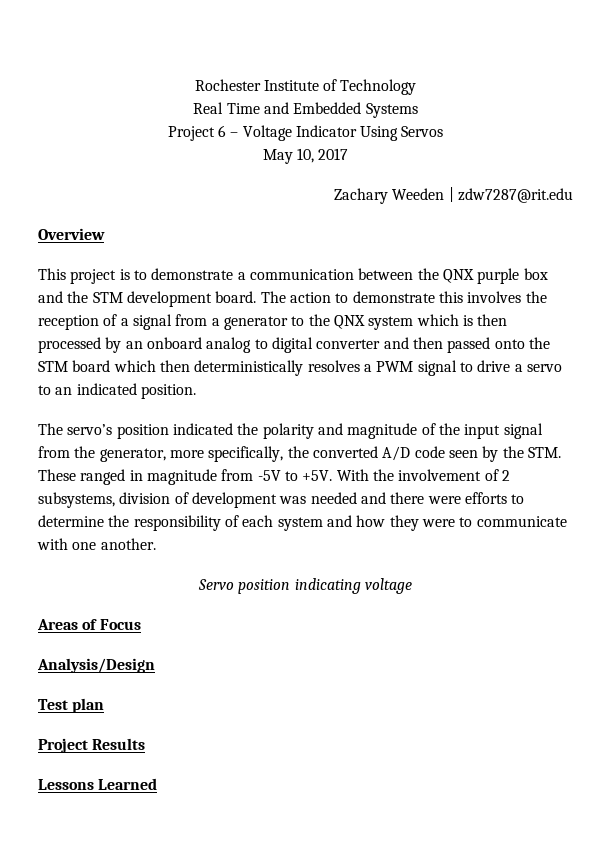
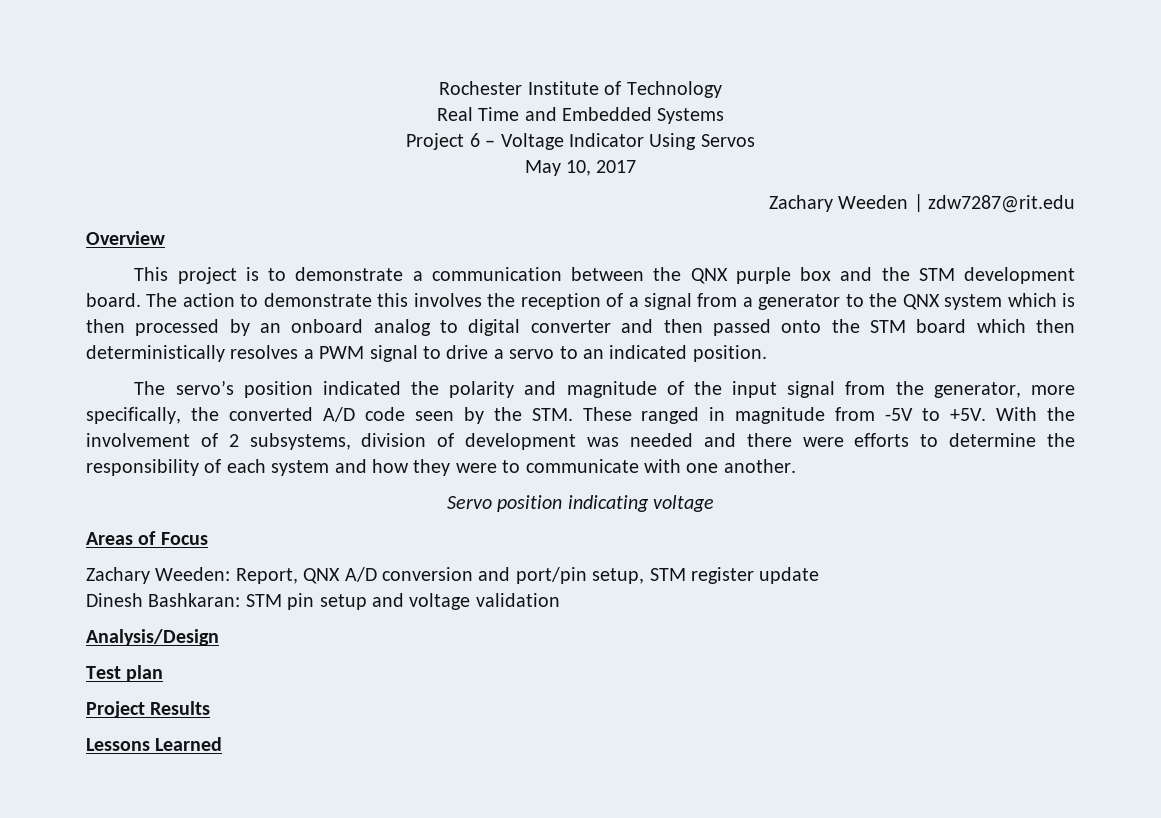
(141, 624) none -> [86,567,820,584] [86,593,560,610] // Zachary Weeden: Report, QNX A/D conversion and port/pin setup, STM register update // Dinesh Bashkaran: STM pin setup and voltage validation

